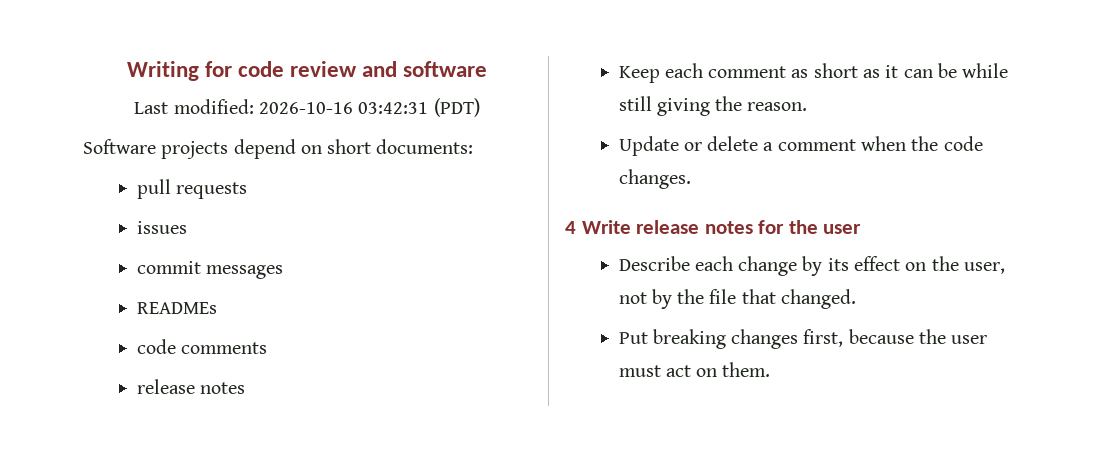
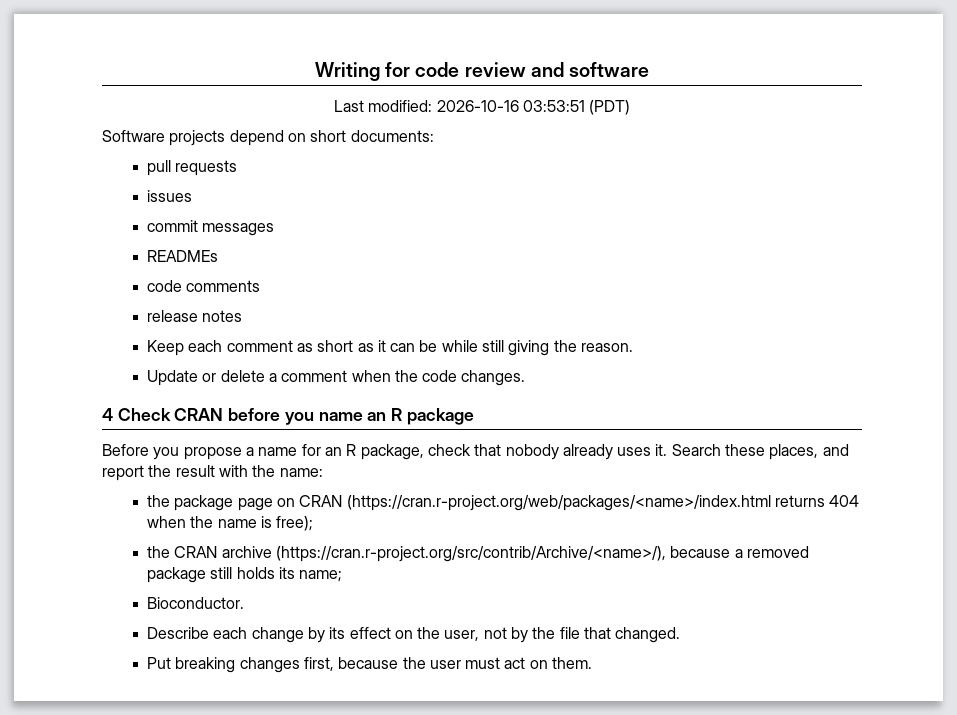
[358,102,429,114] 03:42:31 -> [522,100,585,112] 03:53:51
[581,220,862,234] Write release notes for the user -> [117,408,474,425] [102,444,849,460] [102,465,323,481] [146,495,860,511] [146,516,314,531] [146,546,809,562] [146,567,343,583] [146,597,244,609] Check CRAN before you name an R package // Before you propose a name for an R package, check that nobody already uses it. Search these places, and report the result with the name: // the package page on CRAN (https://cran.r-project.org/web/packages/<name>/index.html returns 404 when the name is free); // the CRAN archive (https://cran.r-project.org/src/contrib/Archive/<name>/), because a removed package still holds its name; // Bioconductor.

